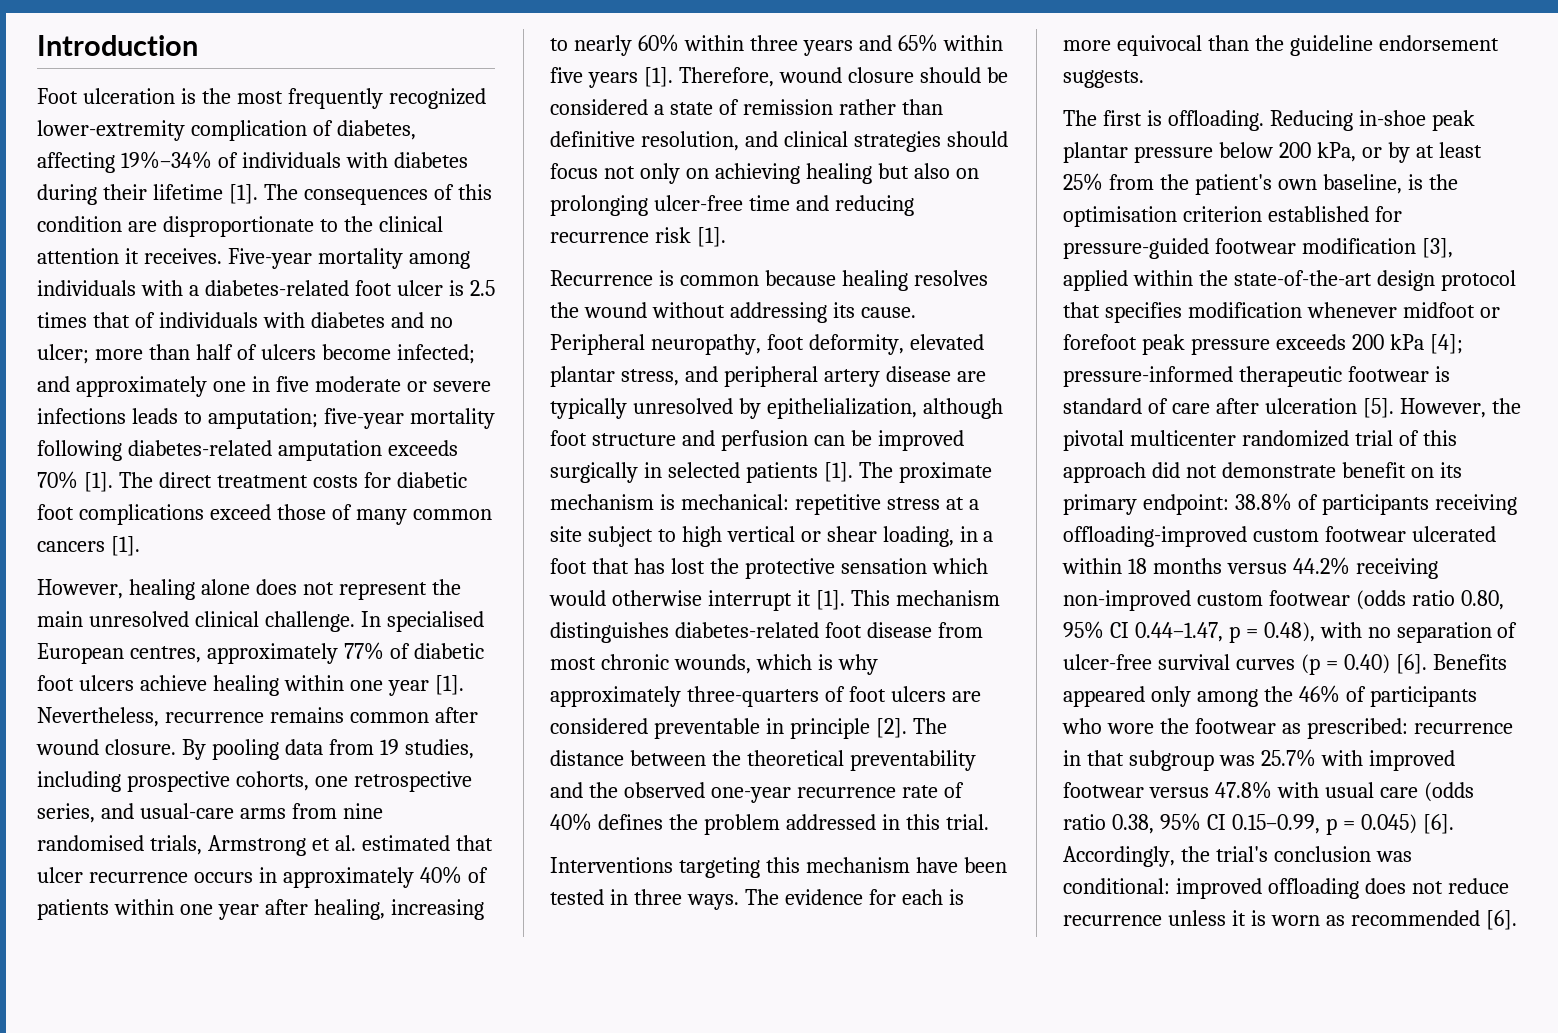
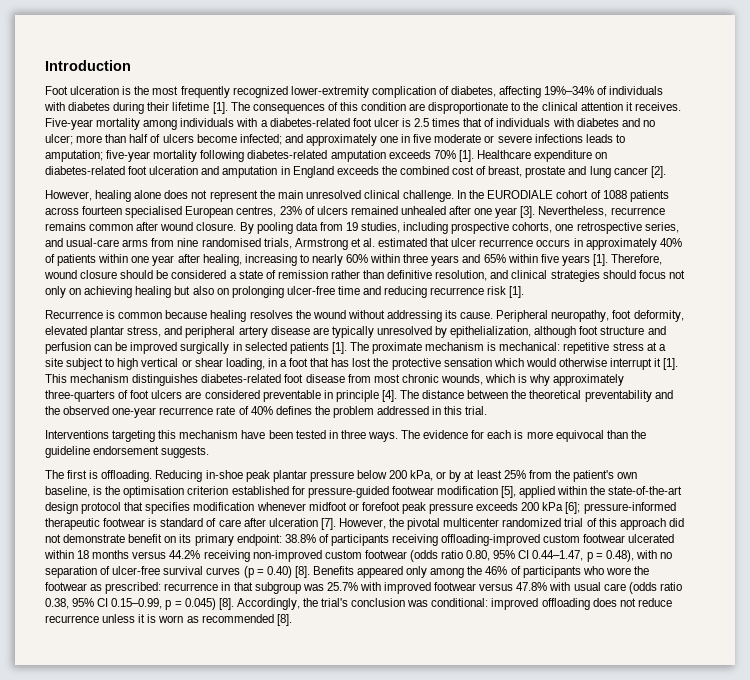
[118,472,467,488] [37,504,492,525] [37,536,140,556] The direct treatment costs for diabetic foot complications exceed those of many common cancers [1]. -> [476,150,608,162] [45,166,666,178] Healthcare expenditure on diabetes-related foot ulceration and amputation in England exceeds the combined cost of breast, prostate and lung cancer [2].
[386,611,484,632] [37,642,484,664] [37,675,464,696] specialised European centres, approximately 77% of diabetic foot ulcers achieve healing within one year [1]. -> [469,190,669,202] [45,206,536,218] the EURODIALE cohort of 1088 patients across fourteen specialised European centres, 23% of ulcers remained unhealed after one year [3].
[875,718,907,738] [2]. -> [381,390,397,402] [4].
[1421,238,1453,258] [3], -> [501,486,517,498] [5],
[1429,334,1463,354] [4]; -> [565,502,581,514] [6];
[1362,398,1394,418] [5]. -> [320,518,336,530] [7].
[1395,654,1427,674] [6]. -> [294,566,310,578] [8].
[1422,814,1454,834] [6]. -> [218,598,234,610] [8].
[1485,910,1517,930] [6]. -> [276,614,292,626] [8].

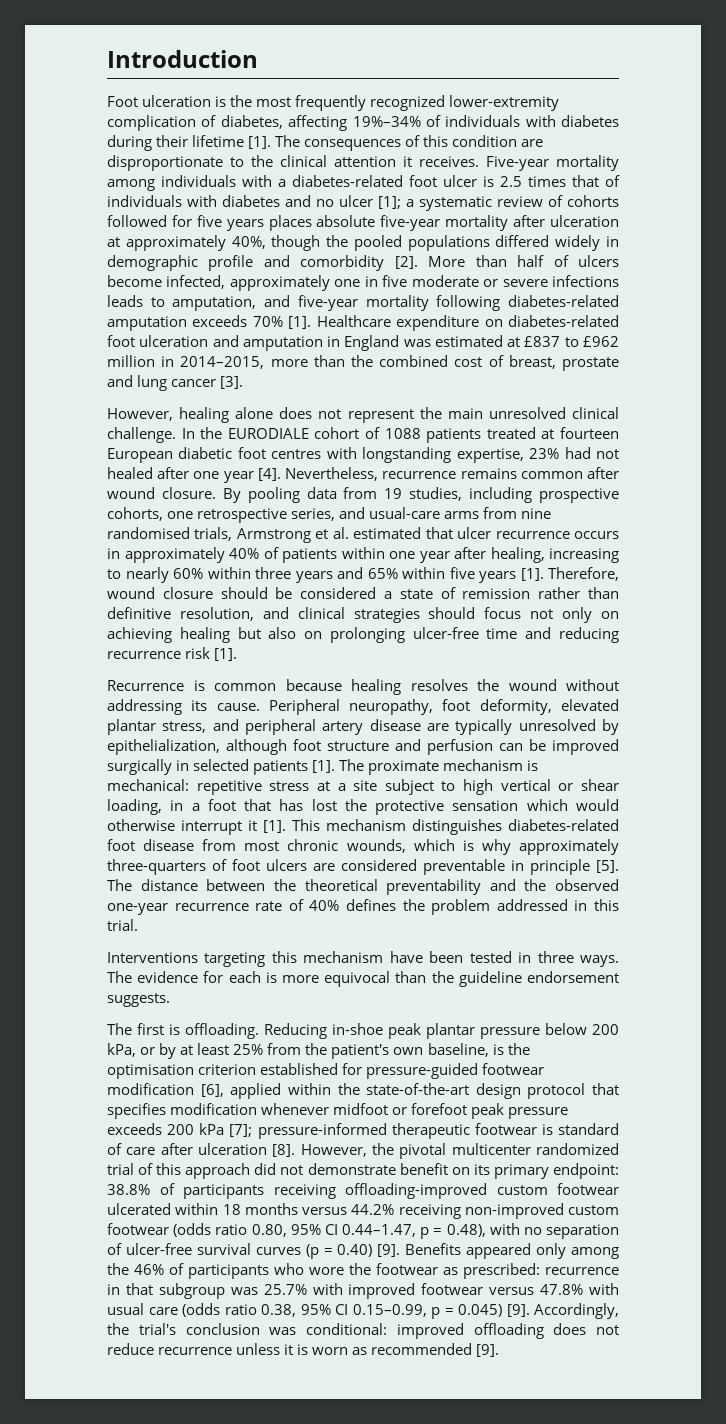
[45,134,103,145] ulcer; more -> [339,195,619,211] [107,215,620,231] [107,235,619,251] [107,255,466,271] ulcer [1]; a systematic review of cohorts followed for five years places absolute five-year mortality after ulceration at approximately 40%, though the pooled populations differed widely in demographic profile and comorbidity [2]. More
[239,134,303,145] infected; and -> [166,275,226,289] infected,
[45,150,103,162] amputation; -> [172,295,291,311] amputation, and
[336,166,379,175] exceeds -> [403,335,619,347] [107,355,345,369] was estimated at £837 to £962 million in 2014–2015, more than
[650,166,666,178] [2]. -> [220,376,244,389] [3].
[45,206,446,218] across fourteen specialised European centres, 23% of ulcers remained unhealed -> [486,427,620,439] [107,447,620,463] [107,467,153,479] treated at fourteen European diabetic foot centres with longstanding expertise, 23% had not healed
[520,206,536,218] [3]. -> [257,468,281,481] [4].
[381,390,397,402] [4]. -> [596,860,619,873] [5].
[501,486,517,498] [5], -> [200,1084,224,1097] [6],
[565,502,581,514] [6]; -> [229,1124,253,1137] [7];
[320,518,336,530] [7]. -> [272,1144,296,1157] [8].
[294,566,310,578] [8]. -> [377,1244,401,1257] [9].
[218,598,234,610] [8]. -> [506,1304,530,1317] [9].
[276,614,292,626] [8]. -> [476,1344,500,1357] [9].

